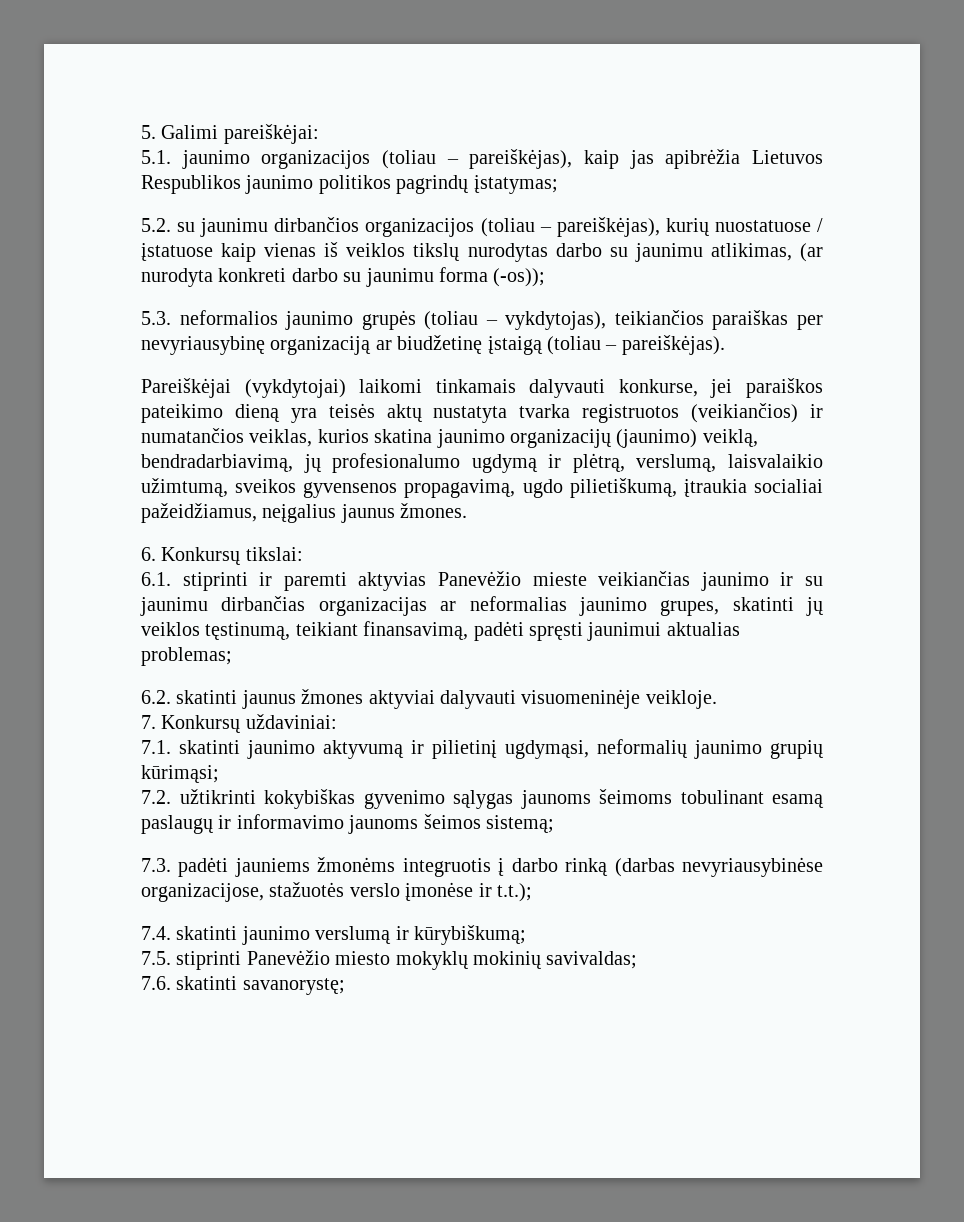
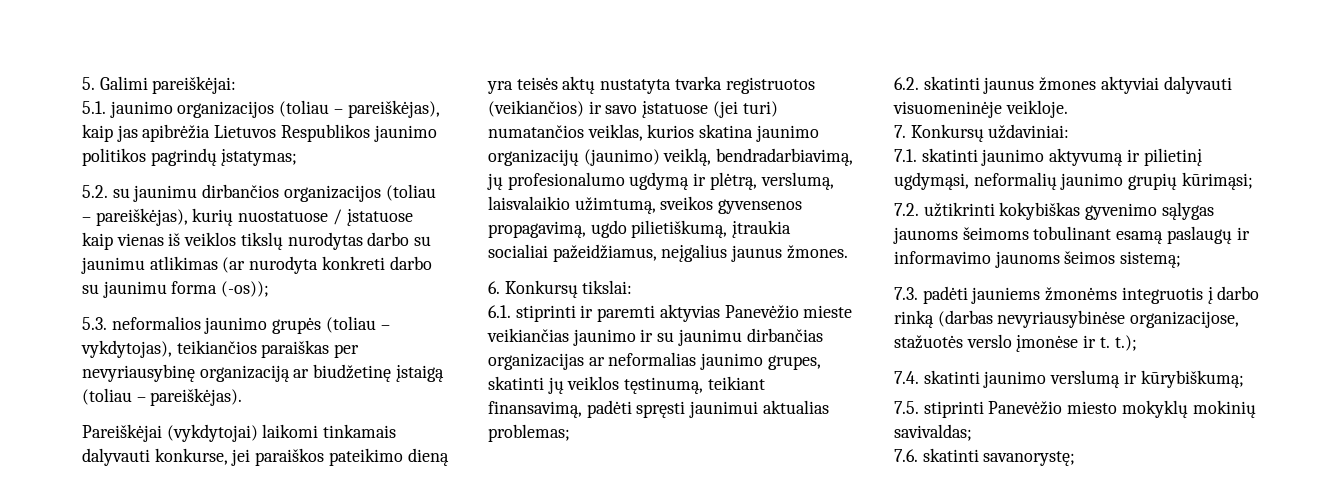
[710,243,792,261] atlikimas, -> [149,256,218,270] atlikimas
(824, 411) none -> [605,101,778,118] savo įstatuose (jei turi)
[496,883,532,902] t.t.); -> [1099,335,1137,351] t. t.);

